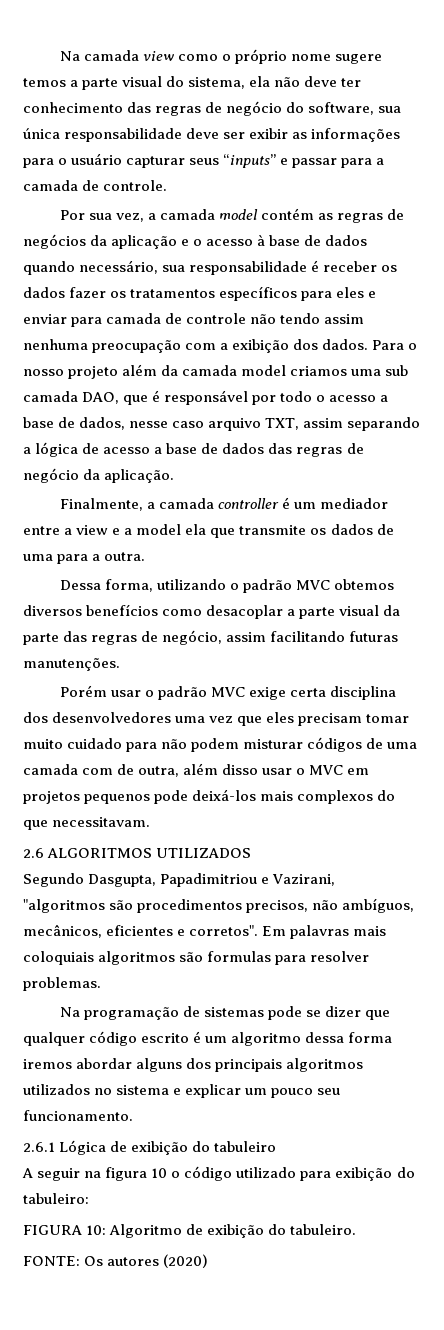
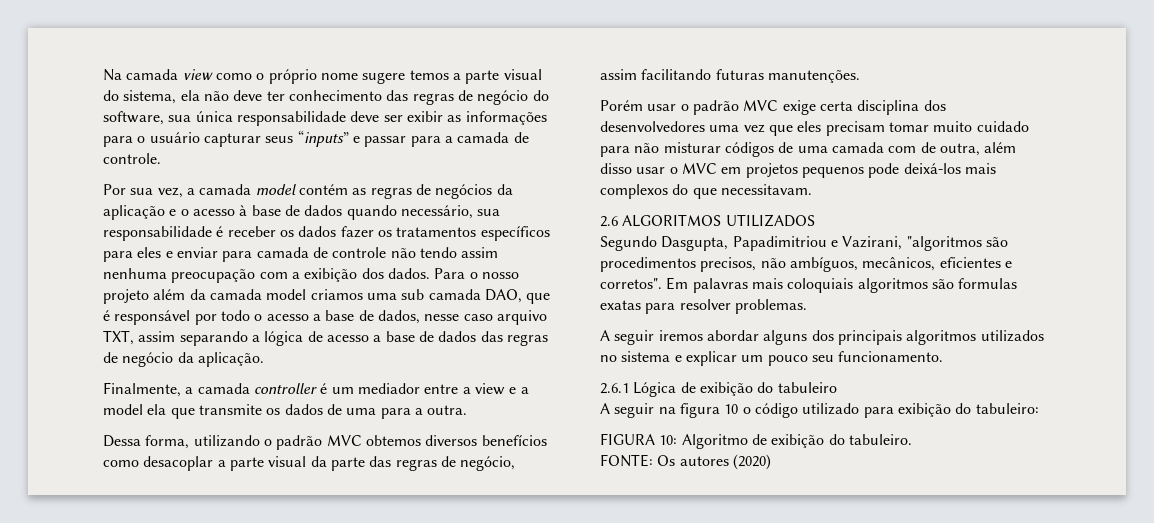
[191,738,240,752] podem -> (660, 147) none
(272, 956) none -> [600,300,641,310] exatas
[59,1006,391,1020] [23,1031,393,1046] Na programação de sistemas pode se dizer que qualquer código escrito é um algoritmo dessa forma -> [600,330,655,345] A seguir

